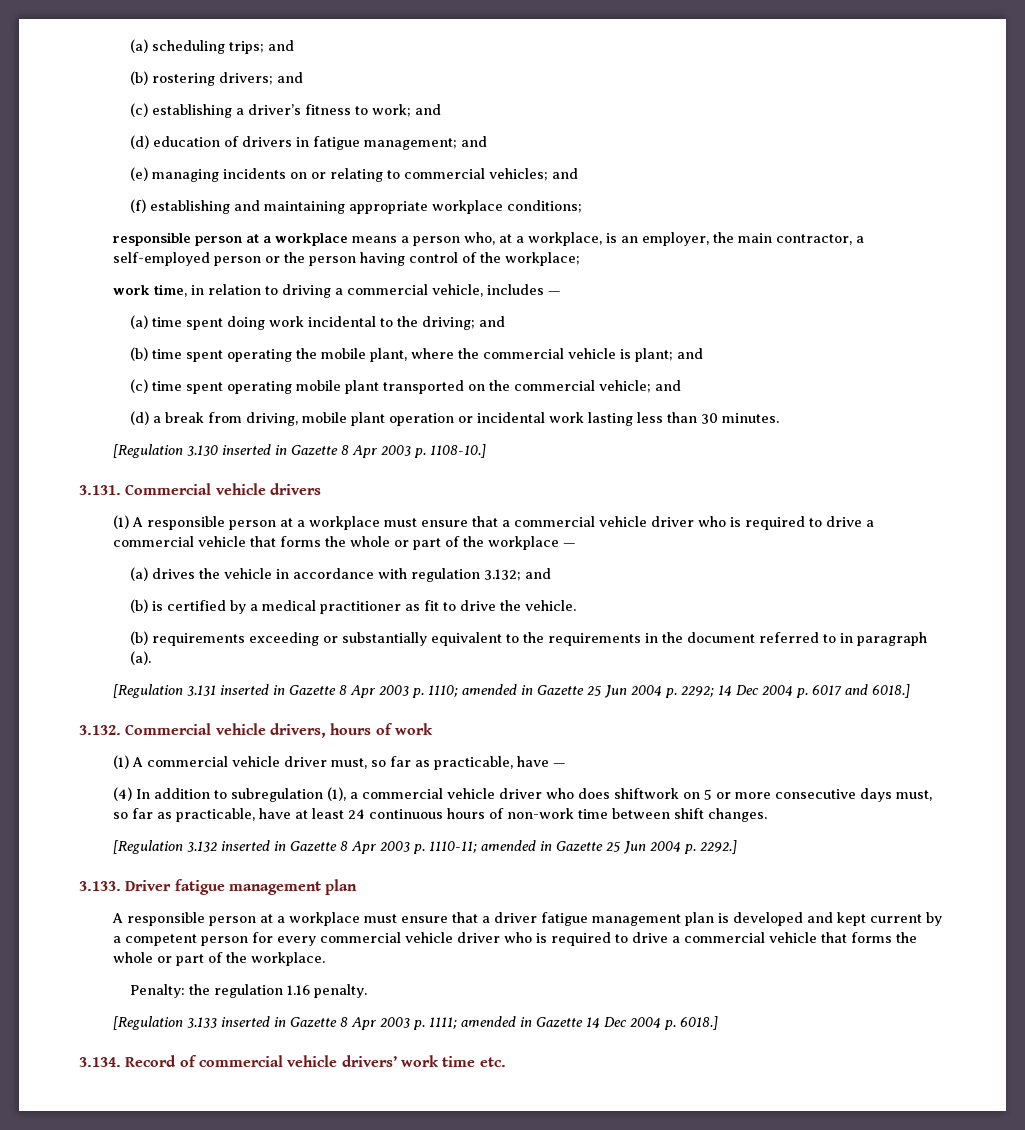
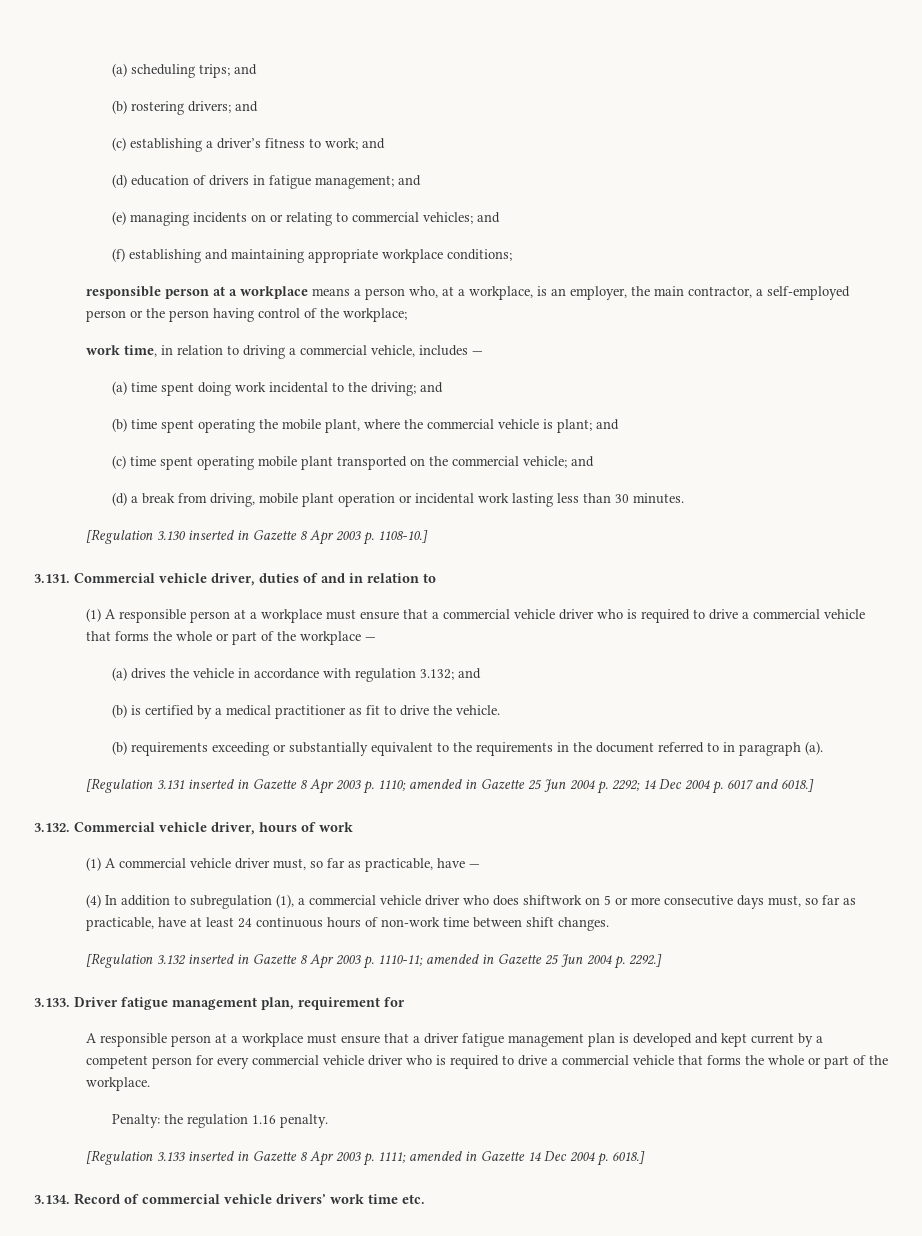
[269,483,321,495] drivers -> [211,573,436,586] driver, duties of and in relation to
[269,723,326,738] drivers, -> [211,822,255,835] driver,
[325,879,358,895] plan -> [261,997,405,1010] plan, requirement for

